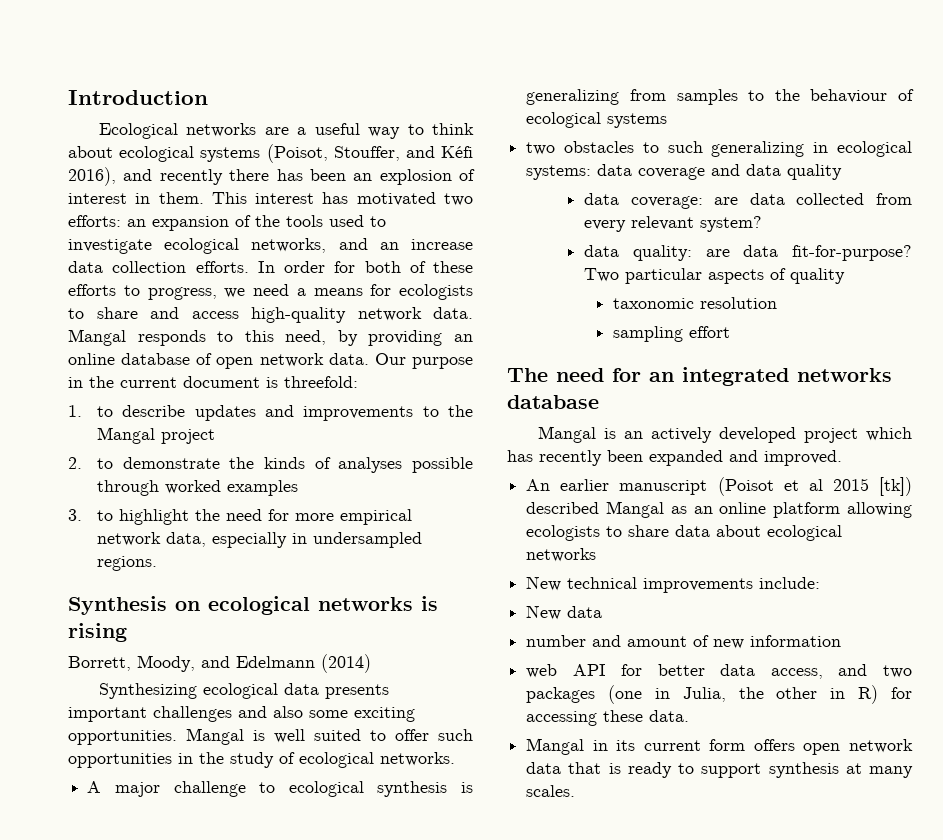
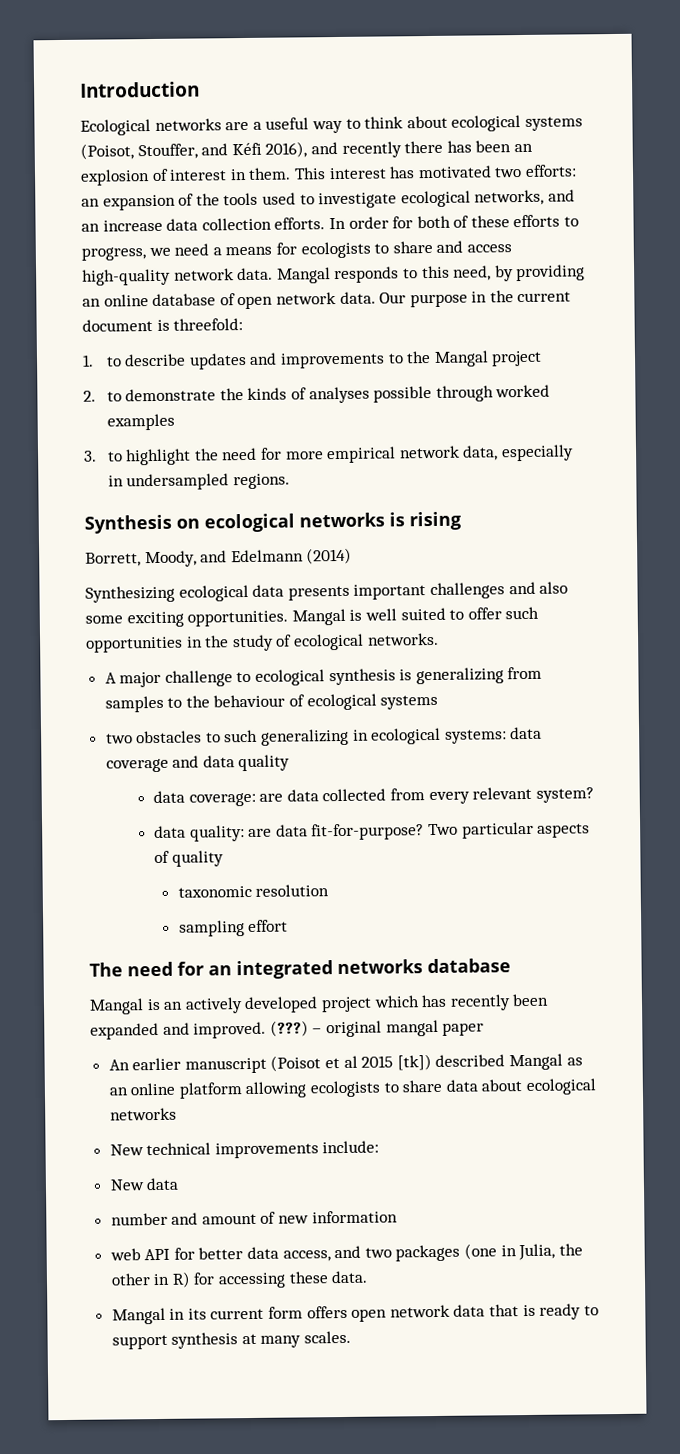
(842, 458) none -> [269,1019,485,1038] (???) – original mangal paper

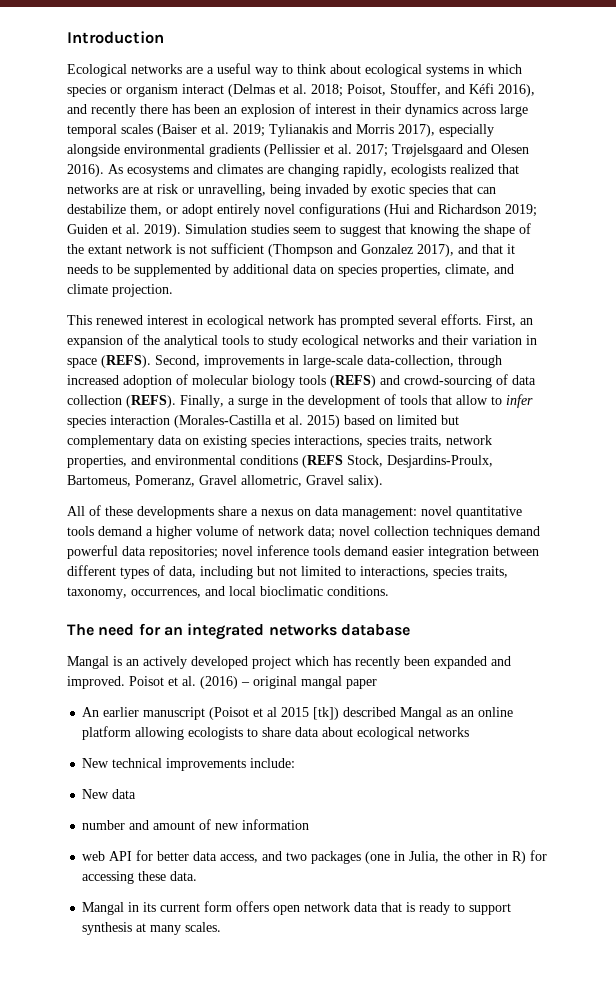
[80,143,134,160] (Poisot, -> [473,64,522,74] [67,84,386,97] in which species or organism interact (Delmas et al. 2018; Poisot,
[248,164,577,180] [81,189,575,211] [81,214,580,232] [81,240,512,261] [82,264,586,286] [82,290,572,310] [82,318,244,332] [82,350,543,370] [83,384,551,404] [106,413,175,431] [83,444,574,466] [107,473,290,491] [84,511,461,534] [85,547,353,568] [85,581,569,603] [85,606,540,628] [86,632,439,653] [104,666,543,688] [104,693,439,713] [105,726,543,746] [105,754,291,773] [152,786,594,807] [153,821,591,842] [153,850,224,867] [177,884,330,898] [178,919,289,937] them. This interest has motivated two efforts: an expansion of the tools used to investigate ecological networks, and an increase data collection efforts. In order for both of these efforts to progress, we need a means for ecologists to share and access high-quality network data. Mangal responds to this need, by providing an online database of open network data. Our purpose in the current document is threefold: // 1. to describe updates and improvements to the Mangal project // 2. to demonstrate the kinds of analyses possible through worked examples // 3. to highlight the need for more empirical network data, especially in undersampled regions. // Synthesis on ecological networks is rising // Borrett, Moody, and Edelmann (2014) // Synthesizing ecological data presents important challenges and also some exciting opportunities. Mangal is well suited to offer such opportunities in the study of ecological networks. // A major challenge to ecological synthesis is generalizing from samples to the behaviour of ecological systems // two obstacles to such generalizing in ecological systems: data coverage and data quality // data coverage: are data collected from every relevant system? // data quality: are data fit-for-purpose? Two particular aspects of quality // taxonomic resolution // sampling effort -> [375,104,528,117] [67,124,494,137] [67,144,529,157] [67,164,519,177] [67,184,496,197] [67,203,537,217] [67,223,531,237] [67,243,515,257] [67,264,514,277] [67,284,173,297] [67,314,533,328] [67,334,537,348] [67,355,502,368] [67,374,536,388] [67,394,533,408] [67,415,459,428] [67,435,492,448] [67,455,493,468] [67,475,383,488] [67,505,522,519] [67,525,540,539] [67,545,539,559] [67,565,508,579] [67,586,389,599] their dynamics across large temporal scales (Baiser et al. 2019; Tylianakis and Morris 2017), especially alongside environmental gradients (Pellissier et al. 2017; Trøjelsgaard and Olesen 2016). As ecosystems and climates are changing rapidly, ecologists realized that networks are at risk or unravelling, being invaded by exotic species that can destabilize them, or adopt entirely novel configurations (Hui and Richardson 2019; Guiden et al. 2019). Simulation studies seem to suggest that knowing the shape of the extant network is not sufficient (Thompson and Gonzalez 2017), and that it needs to be supplemented by additional data on species properties, climate, and climate projection. // This renewed interest in ecological network has prompted several efforts. First, an expansion of the analytical tools to study ecological networks and their variation in space (REFS). Second, improvements in large-scale data-collection, through increased adoption of molecular biology tools (REFS) and crowd-sourcing of data collection (REFS). Finally, a surge in the development of tools that allow to infer species interaction (Morales-Castilla et al. 2015) based on limited but complementary data on existing species interactions, species traits, network properties, and environmental conditions (REFS Stock, Desjardins-Proulx, Bartomeus, Pomeranz, Gravel allometric, Gravel salix). // All of these developments share a nexus on data management: novel quantitative tools demand a higher volume of network data; novel collection techniques demand powerful data repositories; novel inference tools demand easier integration between different types of data, including but not limited to interactions, species traits, taxonomy, occurrences, and local bioclimatic conditions.
[269,1020,309,1037] (???) -> [129,676,238,689] Poisot et al. (2016)

